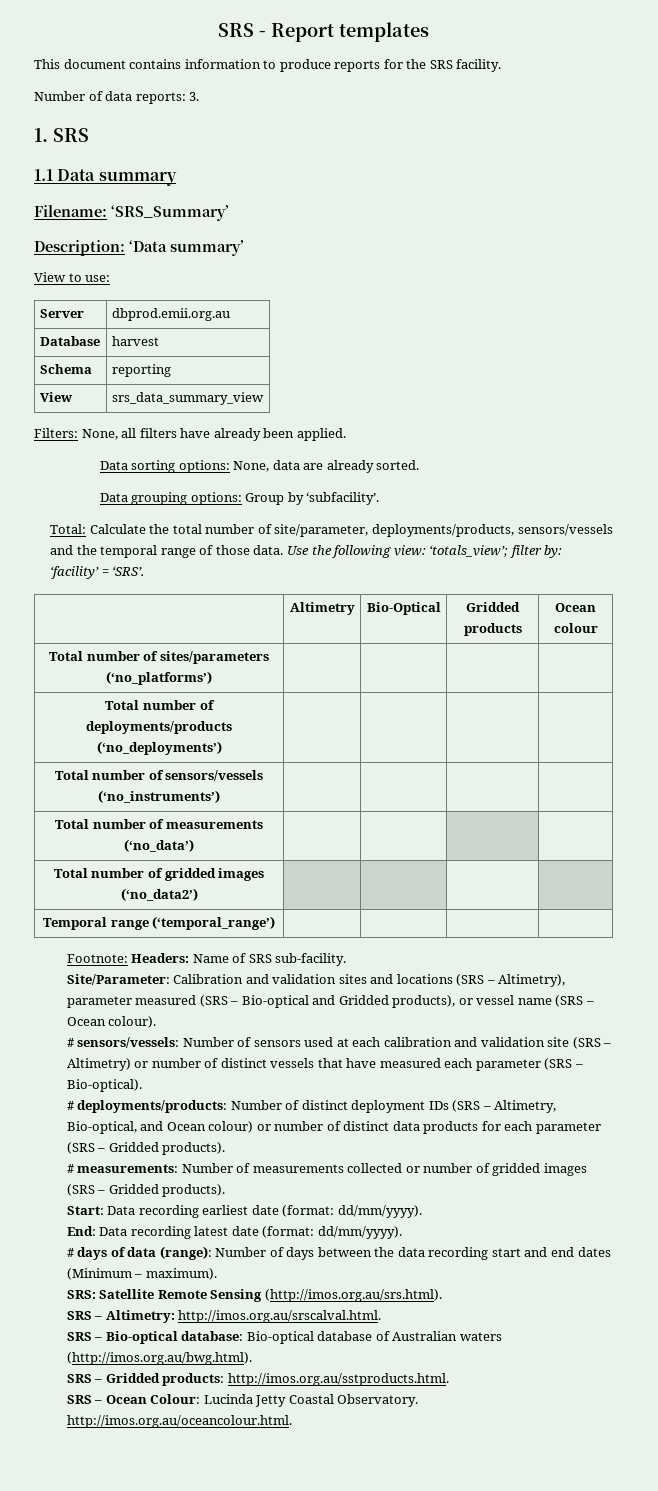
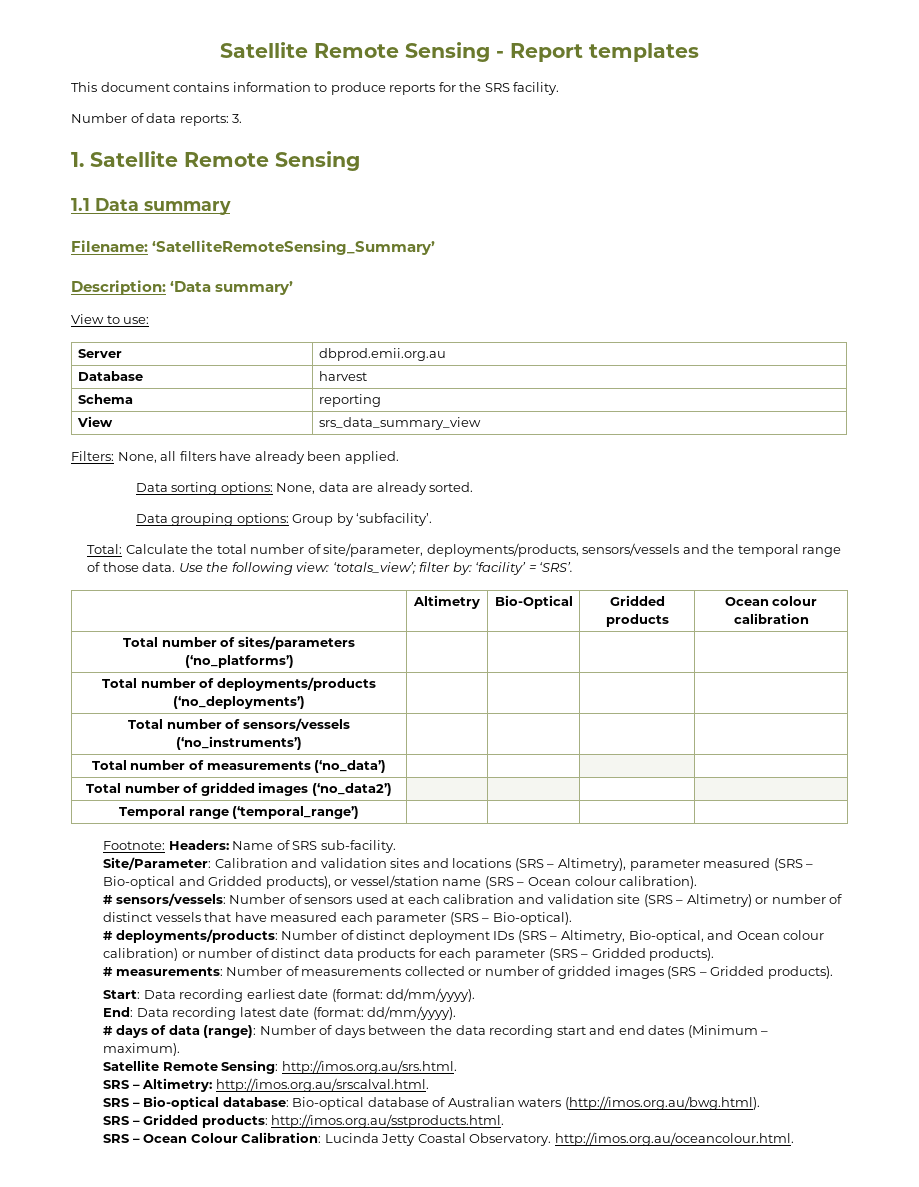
[218,23,254,37] SRS -> [220,42,490,62] Satellite Remote Sensing
[53,128,89,142] SRS -> [90,151,360,171] Satellite Remote Sensing
[111,205,229,221] ‘SRS_Summary’ -> [152,240,436,255] ‘SatelliteRemoteSensing_Summary’
(598, 628) none -> [733,613,809,624] calibration
[476,995,515,1005] vessel -> [350,875,439,888] vessel/station
[108,1016,157,1028] colour). -> [574,876,698,889] colour calibration).
[208,1121,254,1133] colour) -> [783,930,825,940] [103,948,179,961] colour calibration)
[66,1289,442,1302] SRS: Satellite Remote Sensing (http://imos.org.au/srs.html). -> [103,1060,457,1074] Satellite Remote Sensing: http://imos.org.au/srs.html.
[150,1394,201,1404] Colour: -> [190,1132,322,1143] Colour Calibration:

